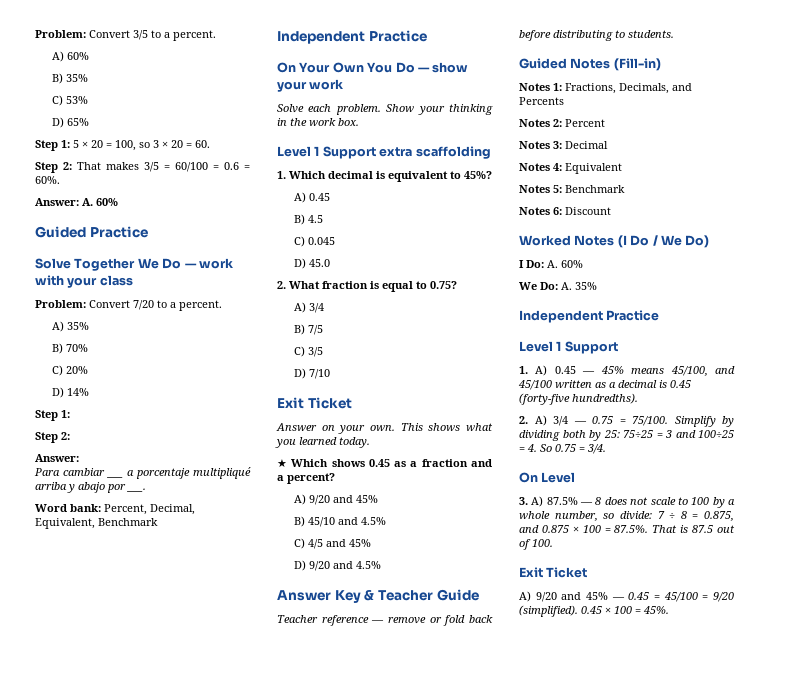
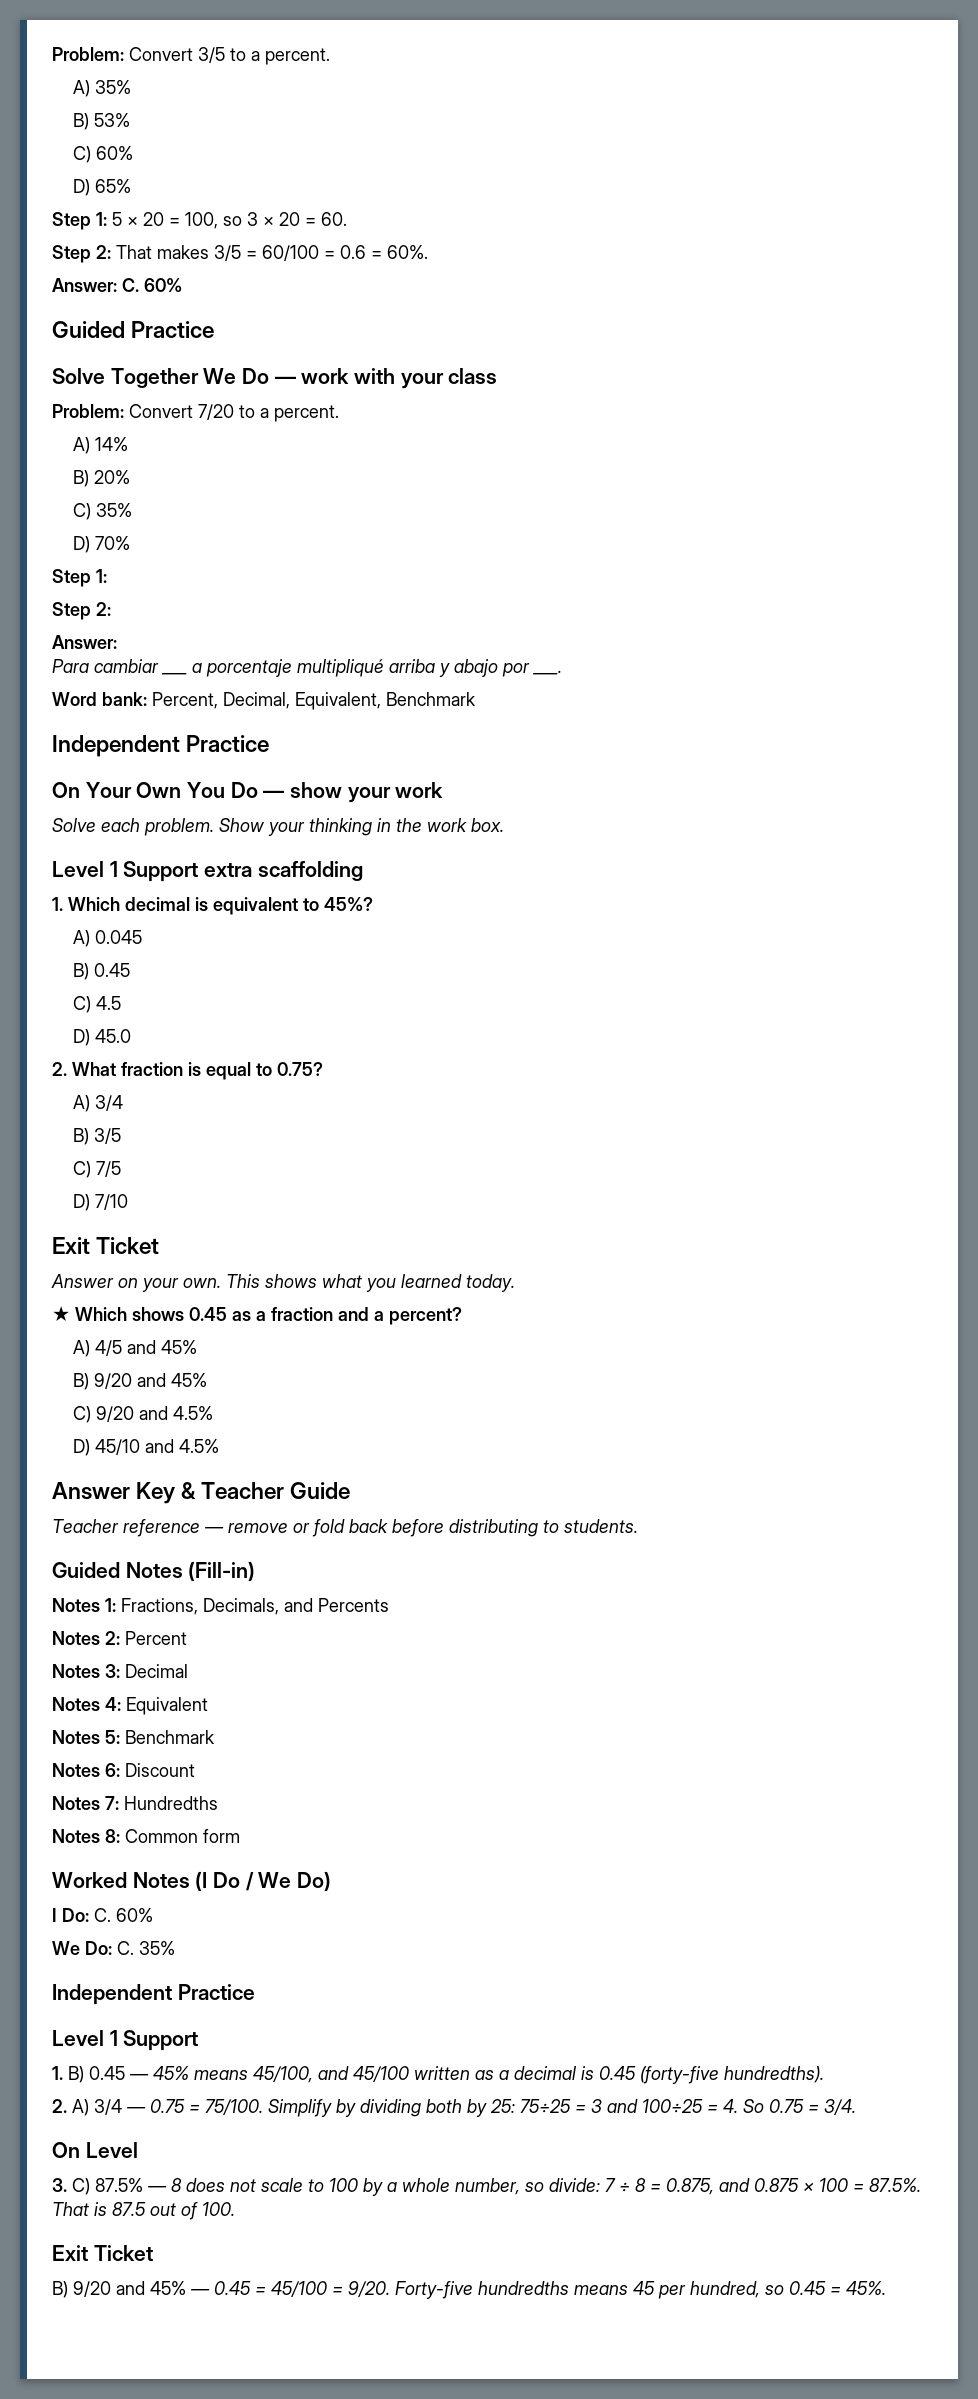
[66,52,89,60] [51,73,88,84] [51,95,88,106] 60% // B) 35% // C) 53% -> [95,80,132,94] [73,113,131,130] [73,146,134,163] 35% // B) 53% // C) 60%
[82,198,93,206] A. -> [122,278,139,292] C.
[66,322,89,330] [51,343,63,354] 35% // B) -> [95,437,129,451] [73,470,131,487] [73,503,133,520] [73,536,91,553] 14% // B) 20% // C) 35% // D)
[51,365,88,376] [51,387,89,398] // C) 20% // D) 14% -> (131, 543) none
(306, 197) none -> [95,930,143,944] [73,963,90,980] 0.045 // B)
[293,214,305,225] B) -> [73,996,92,1013] C)
[293,236,335,247] // C) 0.045 -> (122, 1003) none
[307,325,323,335] [293,346,323,357] 7/5 // C) 3/5 -> [94,1128,122,1144] [73,1161,122,1178] 3/5 // C) 7/5
(306, 499) none -> [95,1340,198,1356] [73,1373,90,1390] 4/5 and 45% // B)
[293,516,386,527] [293,538,371,549] [293,560,330,571] B) 45/10 and 4.5% // C) 4/5 and 45% // D) 9/20 -> [73,1406,214,1423] [73,1439,141,1456] C) 9/20 and 4.5% // D) 45/10
(611, 211) none -> [52,1796,218,1810] [52,1829,240,1843] // Notes 7: Hundredths // Notes 8: Common form
[547,260,558,268] A. -> [94,1908,111,1922] C.
[561,282,572,290] A. -> [117,1941,134,1955] C.
[535,365,548,376] A) -> [68,2066,84,2083] B)
[531,496,544,507] A) -> [72,2178,90,2195] C)
[519,591,531,602] A) -> [52,2281,68,2298] B)
[713,592,734,602] [519,605,632,617] 9/20 (simplified). 0.45 × 100 -> [348,2281,826,2299] 9/20. Forty-five hundredths means 45 per hundred, so 0.45

